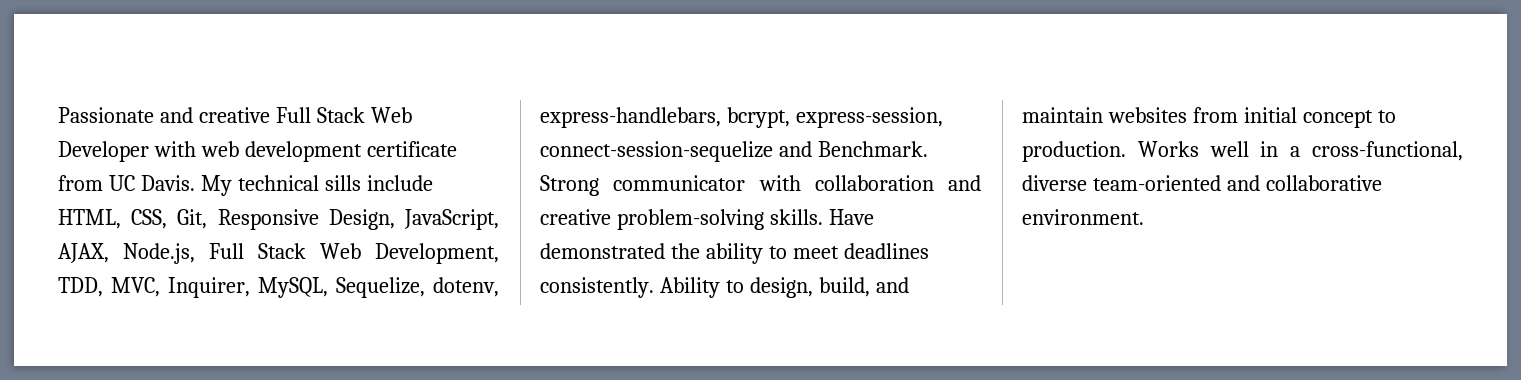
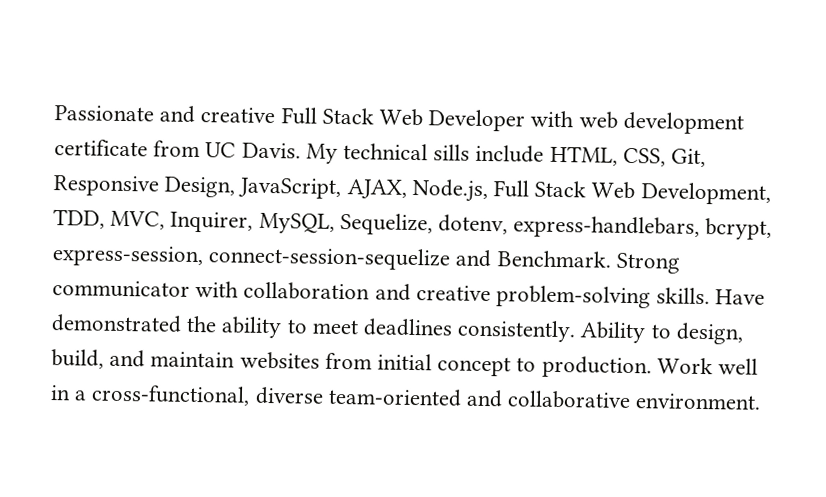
[1137,141,1199,157] Works -> [656,357,713,375] Work

